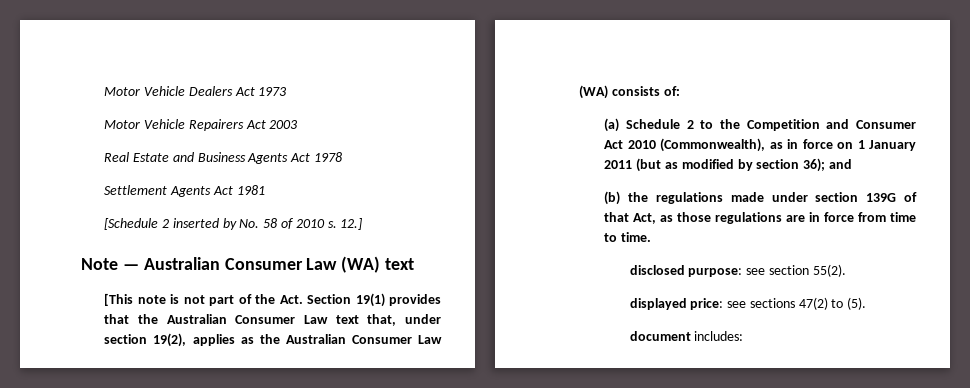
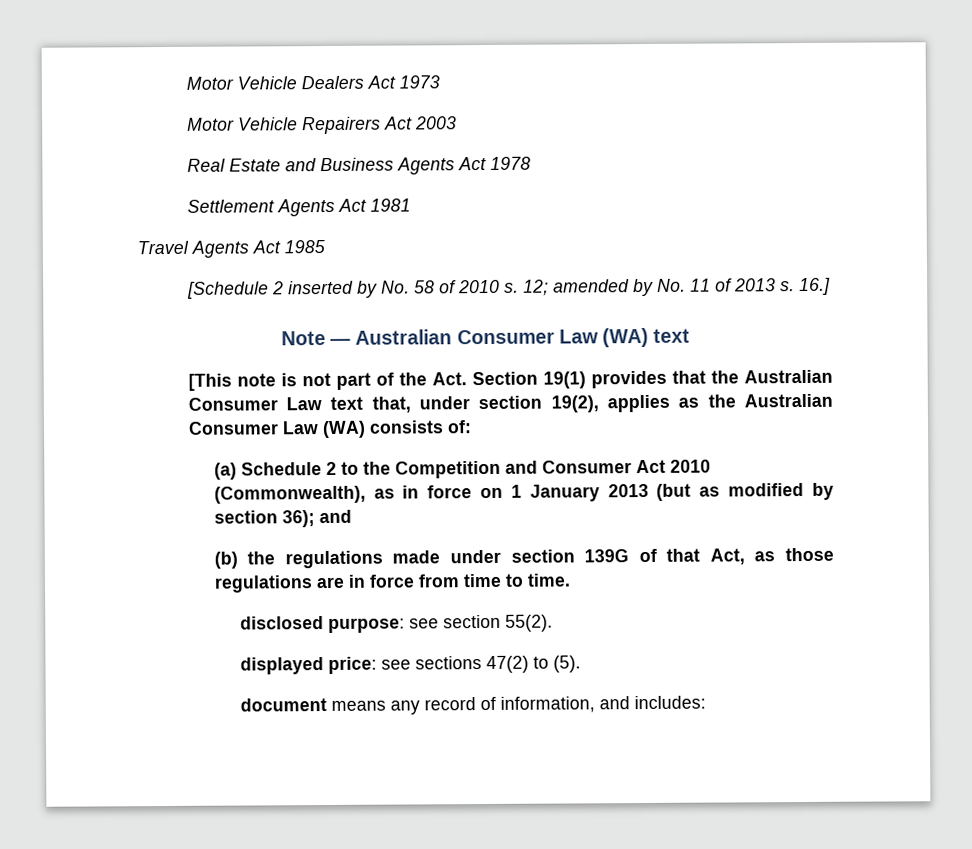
(265, 190) none -> [137,240,325,258] // Travel Agents Act 1985
[340,218,363,230] 12.] -> [522,277,831,297] 12; amended by No. 11 of 2013 s. 16.]
[604,160,633,169] 2011 -> [607,483,649,498] 2013
(691, 336) none -> [330,696,630,715] means any record of information, and

